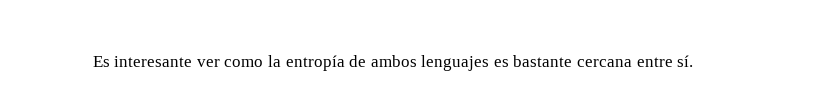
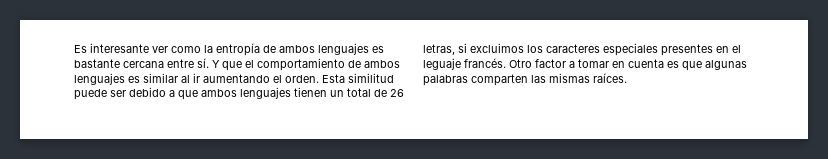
(694, 61) none -> [212,58,400,71] [74,73,394,85] [74,87,404,100] [423,43,741,56] [423,58,747,71] [423,73,627,86] Y que el comportamiento de ambos lenguajes es similar al ir aumentando el orden. Esta similitud puede ser debido a que ambos lenguajes tienen un total de 26 letras, si excluimos los caracteres especiales presentes en el leguaje francés. Otro factor a tomar en cuenta es que algunas palabras comparten las mismas raíces.

